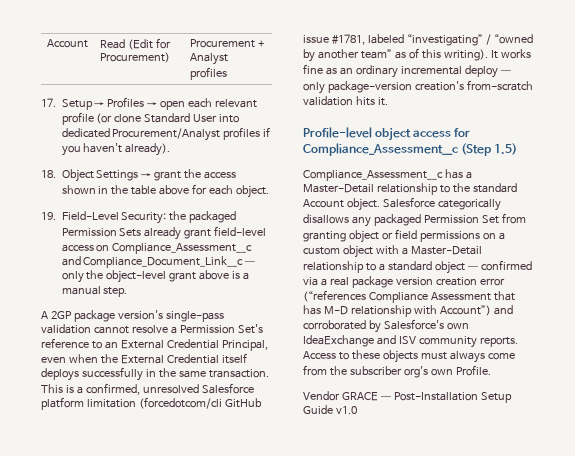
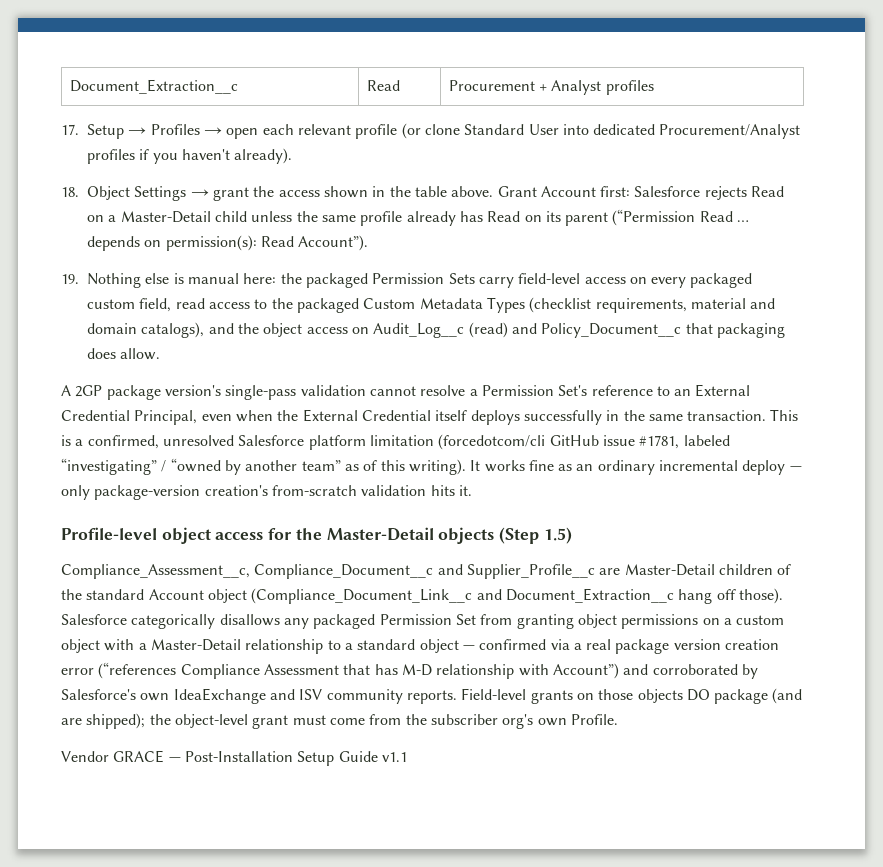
[46,39,88,48] [99,38,171,50] [99,52,170,63] Account | Read (Edit for Procurement) -> [69,79,238,94] [366,80,400,91] Document_Extraction__c | Read
[159,184,270,198] [41,211,167,224] above for each object. // 19. Field-Level Security: -> [451,186,785,200] [87,209,750,226] [87,235,369,251] [61,273,277,288] above. Grant Account first: Salesforce rejects Read on a Master-Detail child unless the same profile already has Read on its parent (“Permission Read … depends on permission(s): Read Account”). // 19. Nothing else is manual here:
[144,227,212,240] already grant -> [478,277,514,288] carry
[112,243,253,254] [61,256,256,268] [61,270,250,283] [61,286,128,297] Compliance_Assessment__c and Compliance_Document_Link__c — only the object-level grant above is a manual step. -> [651,273,753,288] [87,297,776,313] [87,322,785,338] [87,348,161,360] every packaged custom field, read access to the packaged Custom Metadata Types (checklist requirements, material and domain catalogs), and the object access on Audit_Log__c (read) and Policy_Document__c that packaging does allow.
[303,143,458,156] Compliance_Assessment__c -> [295,527,495,544] the Master-Detail objects
[303,169,472,181] [303,183,517,195] [303,198,380,211] Compliance_Assessment__c has a Master-Detail relationship to the standard Account object. -> [61,564,792,579] [61,588,783,604] Compliance_Assessment__c, Compliance_Document__c and Supplier_Profile__c are Master-Detail children of the standard Account object (Compliance_Document_Link__c and Document_Extraction__c hang off those).
[381,229,417,240] or field -> (617, 621) none
[303,350,485,363] Access to these objects must always -> [461,688,803,704] [61,713,326,729] Field-level grants on those objects DO package (and are shipped); the object-level grant must
[335,406,357,414] v1.0 -> [381,752,407,762] v1.1

